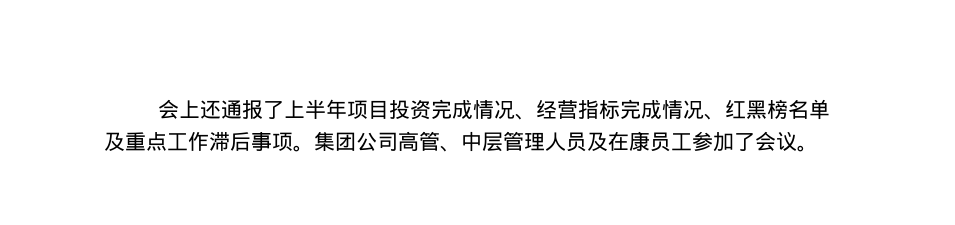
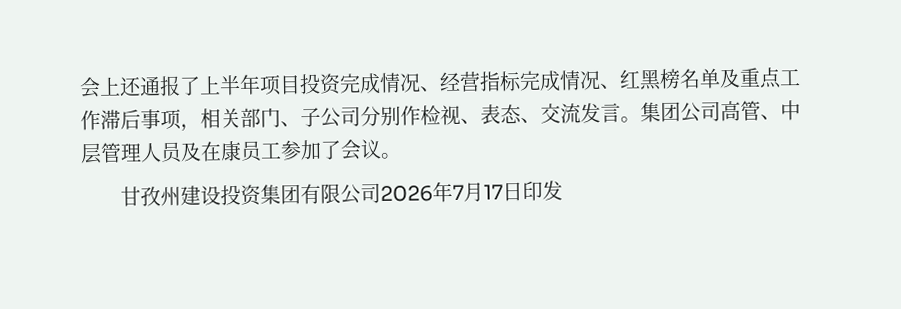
(293, 141) none -> [180,102,621,132] ，相关部门、子公司分别作检视、表态、交流发言
(818, 148) none -> [120,180,564,207] // 甘孜州建设投资集团有限公司2026年7月17日印发

